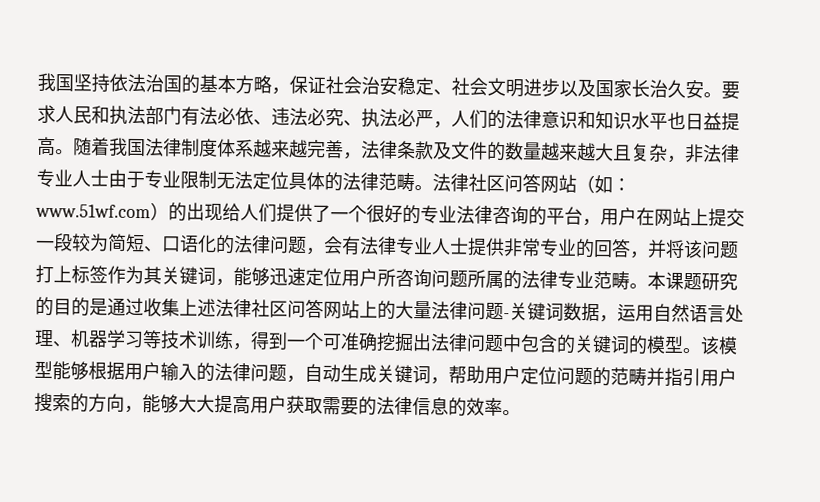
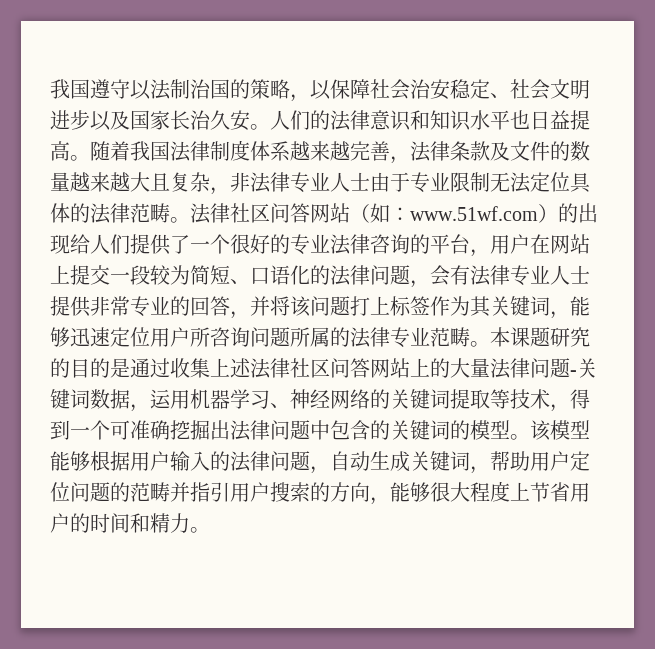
[37,72,326,95] 我国坚持依法治国的基本方略，保证 -> [50,79,370,102] 我国遵守以法制治国的策略，以保障
[721,81,740,100] [37,104,452,129] 要求人民和执法部门有法必依、违法必究、执法必严， -> (270, 127) none
[653,303,744,323] [34,329,234,350] 自然语言处理、机器学习等技术训练 -> [190,389,550,409] 机器学习、神经网络的关键词提取等技术
[178,394,503,417] 大大提高用户获取需要的法律信息的效率 -> [430,481,590,502] [50,513,190,533] 很大程度上节省用户的时间和精力

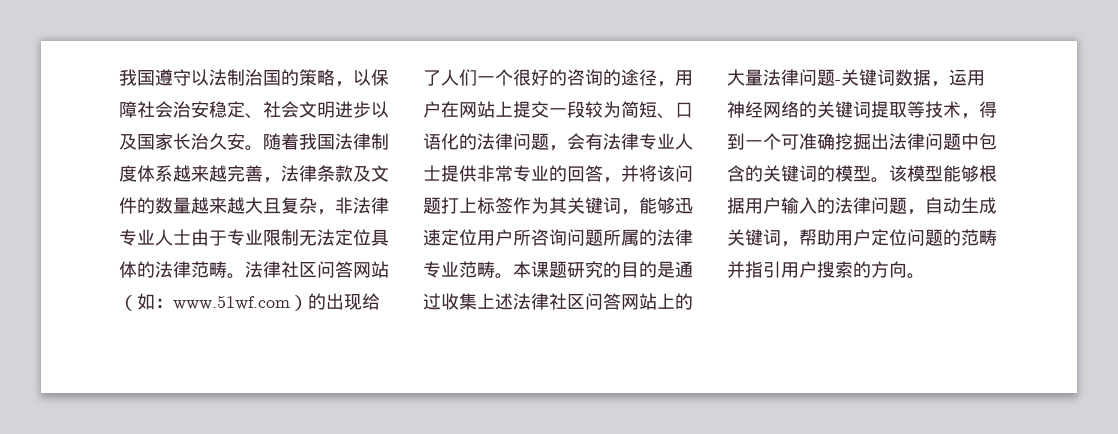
[270,110,590,131] [50,141,90,161] 人们的法律意识和知识水平也日益提高。 -> (263, 148) none
[90,234,470,255] 人们提供了一个很好的专业法律咨询的平台 -> [423,69,657,86] 了人们一个很好的咨询的途径
[190,389,290,409] 机器学习、 -> (985, 78) none
[370,481,590,505] [50,513,190,533] ，能够很大程度上节省用户的时间和精力 -> (907, 269) none

